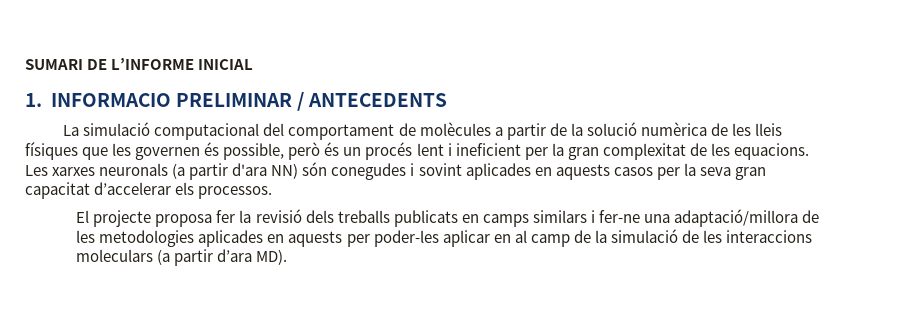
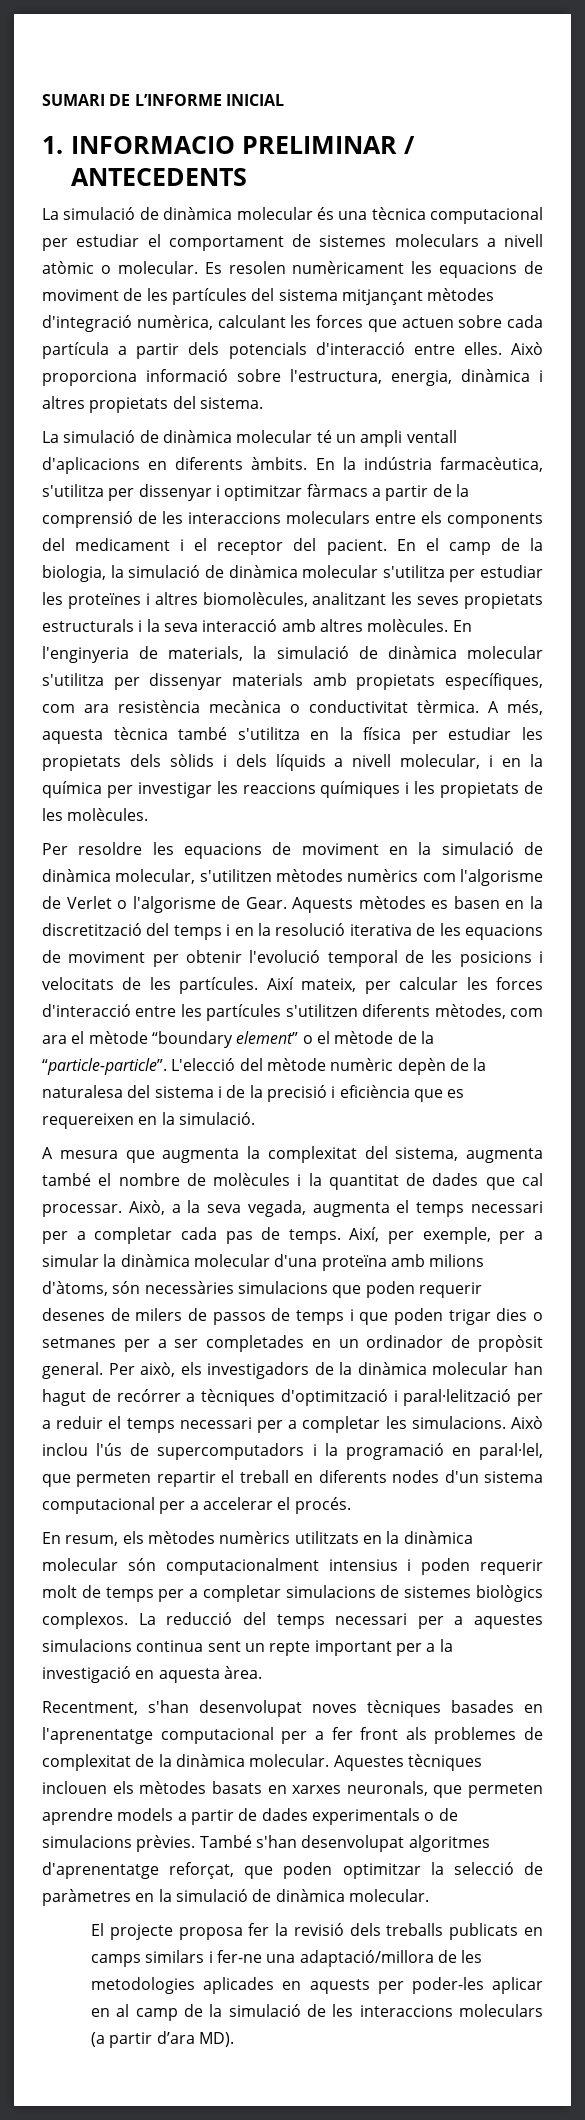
[154,122,782,140] [25,142,809,160] [25,162,766,180] [25,182,273,199] computacional del comportament de molècules a partir de la solució numèrica de les lleis físiques que les governen és possible, però és un procés lent i ineficient per la gran complexitat de les equacions. Les xarxes neuronals (a partir d'ara NN) són conegudes i sovint aplicades en aquests casos per la seva gran capacitat d’accelerar els processos. -> [139,207,543,224] [42,234,543,251] [42,261,543,278] [42,288,495,305] [42,315,543,332] [42,342,543,359] [42,369,544,386] [42,396,263,413] [42,430,457,447] [42,457,544,474] [42,484,469,501] [42,511,543,528] [42,538,544,555] [42,565,543,582] [42,592,543,609] [42,619,472,632] [42,646,543,663] [42,673,543,690] [42,700,543,715] [42,727,543,744] [42,754,544,771] [42,781,544,798] [42,808,149,821] [42,842,543,859] [42,869,543,886] [42,896,544,913] [42,923,543,940] [42,950,544,967] [42,977,543,994] [42,1004,544,1021] [42,1031,434,1048] [42,1058,487,1075] [42,1085,465,1102] [42,1112,255,1129] [42,1146,543,1163] [42,1173,543,1190] [42,1200,543,1217] [42,1227,543,1244] [42,1254,485,1271] [42,1281,482,1298] [42,1308,543,1325] [42,1335,543,1352] [42,1362,543,1379] [42,1389,543,1406] [42,1416,543,1433] [42,1443,543,1460] [42,1470,544,1487] [42,1497,351,1514] [42,1531,473,1546] [42,1558,543,1575] [42,1585,543,1602] [42,1612,543,1629] [42,1639,453,1656] [42,1666,262,1683] [42,1700,543,1717] [42,1727,543,1744] [42,1754,482,1771] [42,1781,543,1798] [42,1808,458,1825] [42,1835,490,1852] [42,1862,544,1879] [42,1889,429,1906] de dinàmica molecular és una tècnica computacional per estudiar el comportament de sistemes moleculars a nivell atòmic o molecular. Es resolen numèricament les equacions de moviment de les partícules del sistema mitjançant mètodes d'integració numèrica, calculant les forces que actuen sobre cada partícula a partir dels potencials d'interacció entre elles. Això proporciona informació sobre l'estructura, energia, dinàmica i altres propietats del sistema. // La simulació de dinàmica molecular té un ampli ventall d'aplicacions en diferents àmbits. En la indústria farmacèutica, s'utilitza per dissenyar i optimitzar fàrmacs a partir de la comprensió de les interaccions moleculars entre els components del medicament i el receptor del pacient. En el camp de la biologia, la simulació de dinàmica molecular s'utilitza per estudiar les proteïnes i altres biomolècules, analitzant les seves propietats estructurals i la seva interacció amb altres molècules. En l'enginyeria de materials, la simulació de dinàmica molecular s'utilitza per dissenyar materials amb propietats específiques, com ara resistència mecànica o conductivitat tèrmica. A més, aquesta tècnica també s'utilitza en la física per estudiar les propietats dels sòlids i dels líquids a nivell molecular, i en la química per investigar les reaccions químiques i les propietats de les molècules. // Per resoldre les equacions de moviment en la simulació de dinàmica molecular, s'utilitzen mètodes numèrics com l'algorisme de Verlet o l'algorisme de Gear. Aquests mètodes es basen en la discretització del temps i en la resolució iterativa de les equacions de moviment per obtenir l'evolució temporal de les posicions i velocitats de les partícules. Així mateix, per calcular les forces d'interacció entre les partícules s'utilitzen diferents mètodes, com ara el mètode “boundary element” o el mètode de la “particle-particle”. L'elecció del mètode numèric depèn de la naturalesa del sistema i de la precisió i eficiència que es requereixen en la simulació. // A mesura que augmenta la complexitat del sistema, augmenta també el nombre de molècules i la quantitat de dades que cal processar. Això, a la seva vegada, augmenta el temps necessari per a completar cada pas de temps. Així, per exemple, per a simular la dinàmica molecular d'una proteïna amb milions d'àtoms, són necessàries simulacions que poden requerir desenes de milers de passos de temps i que poden trigar dies o setmanes per a ser completades en un ordinador de propòsit general. Per això, els investigadors de la dinàmica molecular han hagut de recórrer a tècniques d'optimització i paral·lelització per a reduir el temps necessari per a completar les simulacions. Això inclou l'ús de supercomputadors i la programació en paral·lel, que permeten repartir el treball en diferents nodes d'un sistema computacional per a accelerar el procés. // En resum, els mètodes numèrics utilitzats en la dinàmica molecular són computacionalment intensius i poden requerir molt de temps per a completar simulacions de sistemes biològics complexos. La reducció del temps necessari per a aquestes simulacions continua sent un repte important per a la investigació en aquesta àrea. // Recentment, s'han desenvolupat noves tècniques basades en l'aprenentatge computacional per a fer front als problemes de complexitat de la dinàmica molecular. Aquestes tècniques inclouen els mètodes basats en xarxes neuronals, que permeten aprendre models a partir de dades experimentals o de simulacions prèvies. També s'han desenvolupat algoritmes d'aprenentatge reforçat, que poden optimitzar la selecció de paràmetres en la simulació de dinàmica molecular.

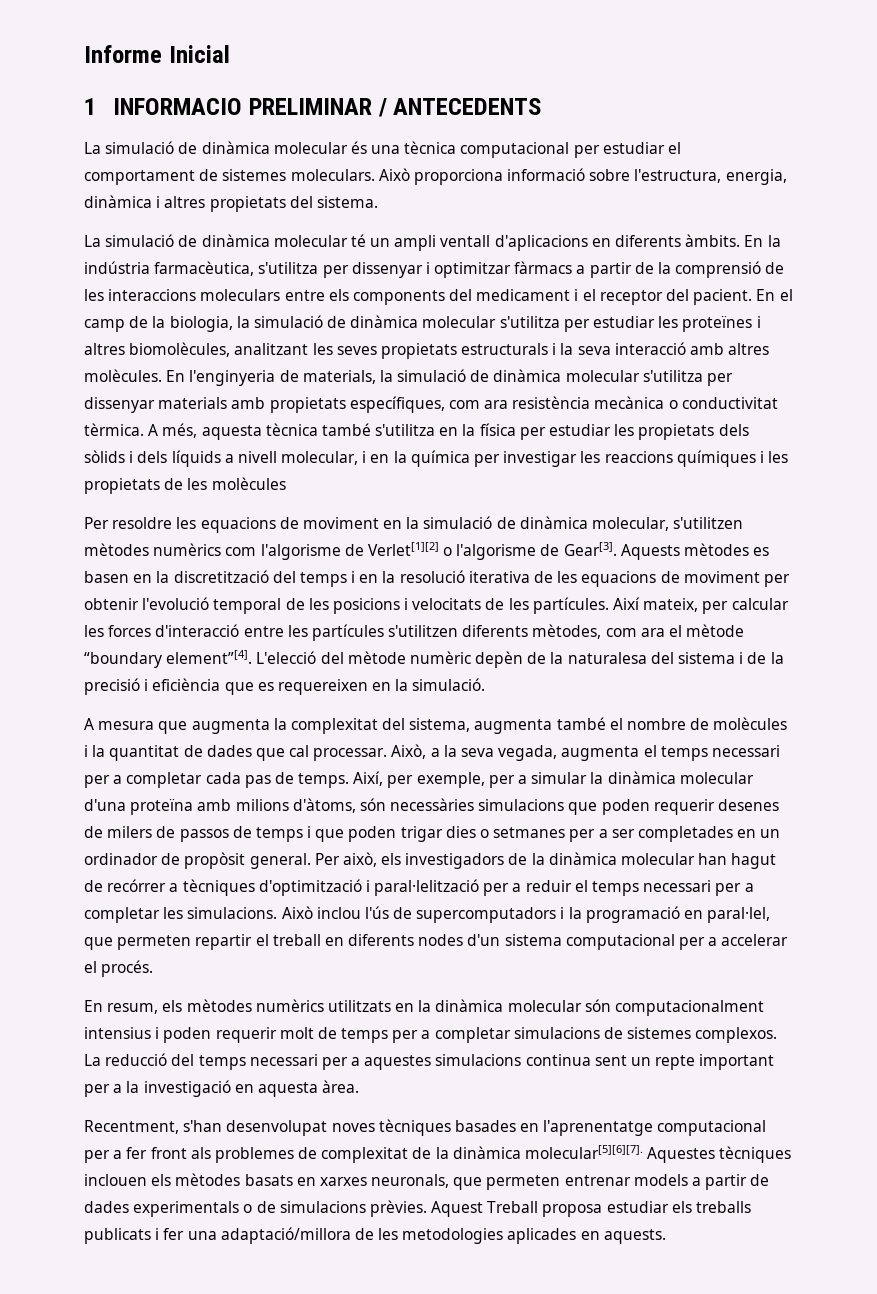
[42,94,284,106] [42,136,63,154] SUMARI DE L’INFORME INICIAL // 1. -> [84,45,230,63] [84,98,96,115] Informe Inicial // 1
[394,234,543,247] [42,261,543,278] [42,288,495,305] [42,315,543,332] [42,342,502,359] moleculars a nivell atòmic o molecular. Es resolen numèricament les equacions de moviment de les partícules del sistema mitjançant mètodes d'integració numèrica, calculant les forces que actuen sobre cada partícula a partir dels potencials d'interacció entre elles. -> [290,169,375,181] moleculars.
[67,808,149,821] molècules. -> [211,477,286,490] molècules
[66,896,112,909] Verlet -> [367,542,439,556] Verlet[1][2]
[245,897,287,909] Gear. -> [563,542,617,556] Gear[3].
[236,1031,434,1044] [42,1058,167,1075] element” o el mètode de la “particle-particle”. -> [166,650,253,664] element”[4].
[475,1585,543,1602] biològics -> (692, 1033) none
[249,1754,330,1767] molecular. -> [525,1145,644,1159] molecular[5][6][7].
[42,1808,113,1825] aprendre -> [564,1175,631,1186] entrenar
[199,1835,490,1852] [42,1862,544,1879] [42,1889,429,1906] [91,1923,543,1940] [91,1950,263,1967] També s'han desenvolupat algoritmes d'aprenentatge reforçat, que poden optimitzar la selecció de paràmetres en la simulació de dinàmica molecular. // El projecte proposa fer la revisió dels treballs publicats en camps similars i fer-ne -> [431,1201,752,1217] [84,1228,185,1244] Aquest Treball proposa estudiar els treballs publicats i fer
[309,1977,544,1994] [91,2004,543,2021] [91,2031,235,2048] aquests per poder-les aplicar en al camp de la simulació de les interaccions moleculars (a partir d’ara MD). -> [603,1229,666,1244] aquests.

